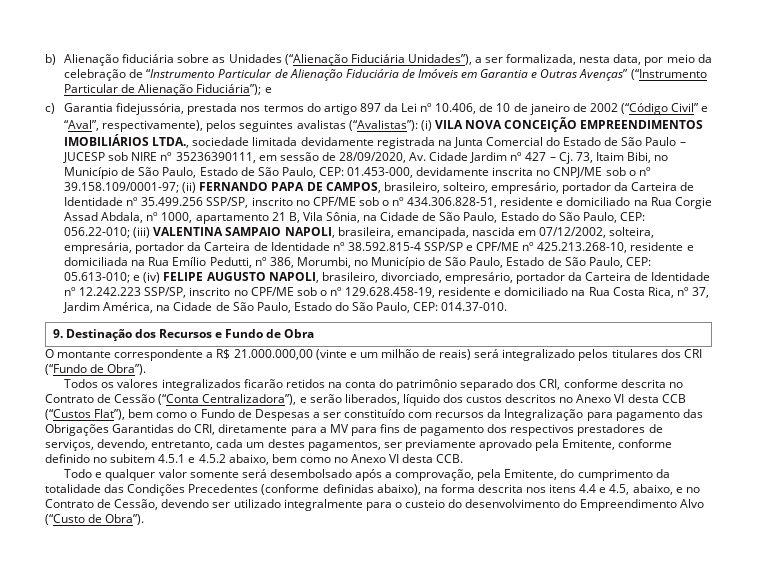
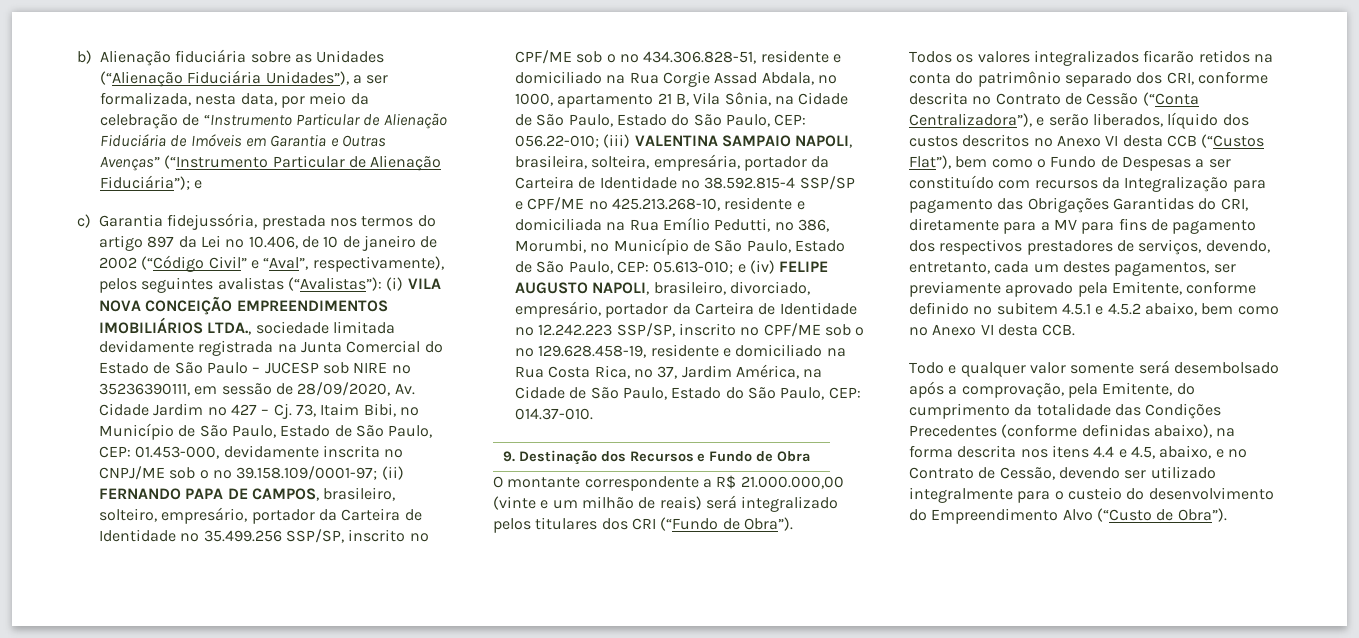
[396,227,607,239] emancipada, nascida em 07/12/2002, -> (587, 162) none

